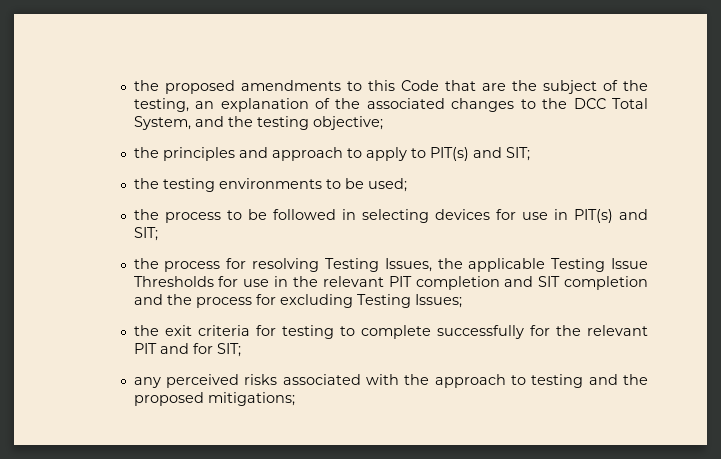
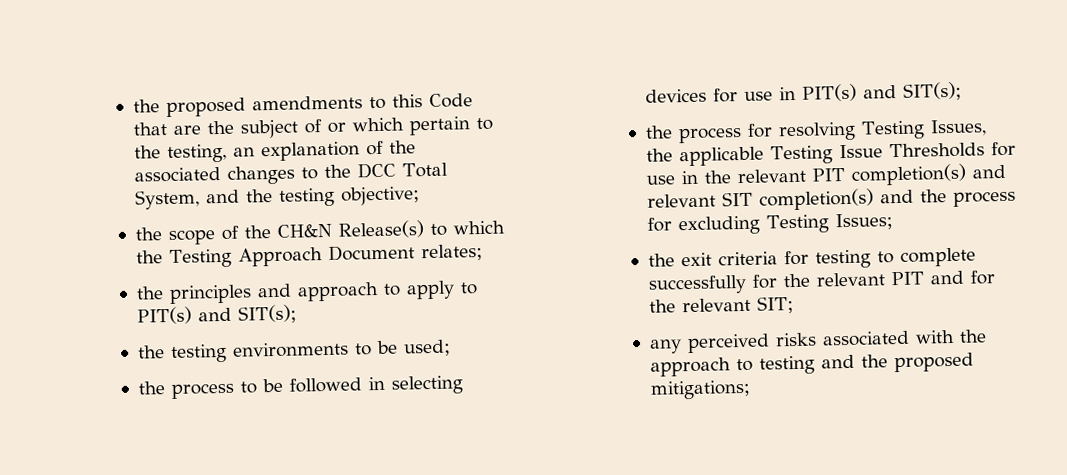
(618, 85) none -> [327,116,494,136] or which pertain to
(383, 123) none -> [135,220,506,245] [136,243,484,268] // the scope of the CH&N Release(s) to which the Testing Approach Document relates;
[505,147,530,161] SIT; -> [238,304,298,324] SIT(s);
[133,227,158,241] SIT; -> [903,81,963,101] SIT(s);
[415,276,648,290] completion and SIT completion -> [851,163,1007,186] [647,188,875,211] completion(s) and relevant SIT completion(s)
(213, 348) none -> [649,297,752,313] the relevant

